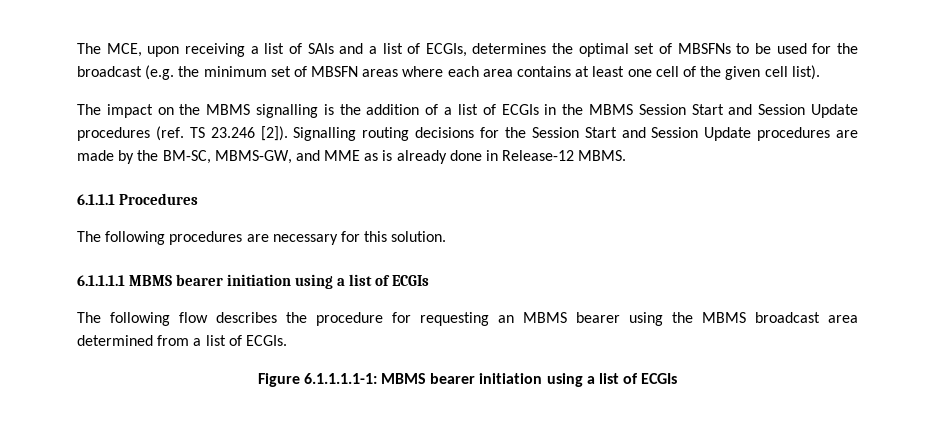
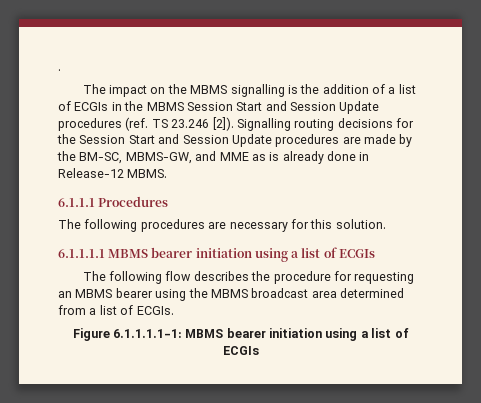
[77,43,859,57] [77,65,820,80] The MCE, upon receiving a list of SAIs and a list of ECGIs, determines the optimal set of MBSFNs to be used for the broadcast (e.g. the minimum set of MBSFN areas where each area contains at least one cell of the given cell list). -> [58,69,61,71] .

